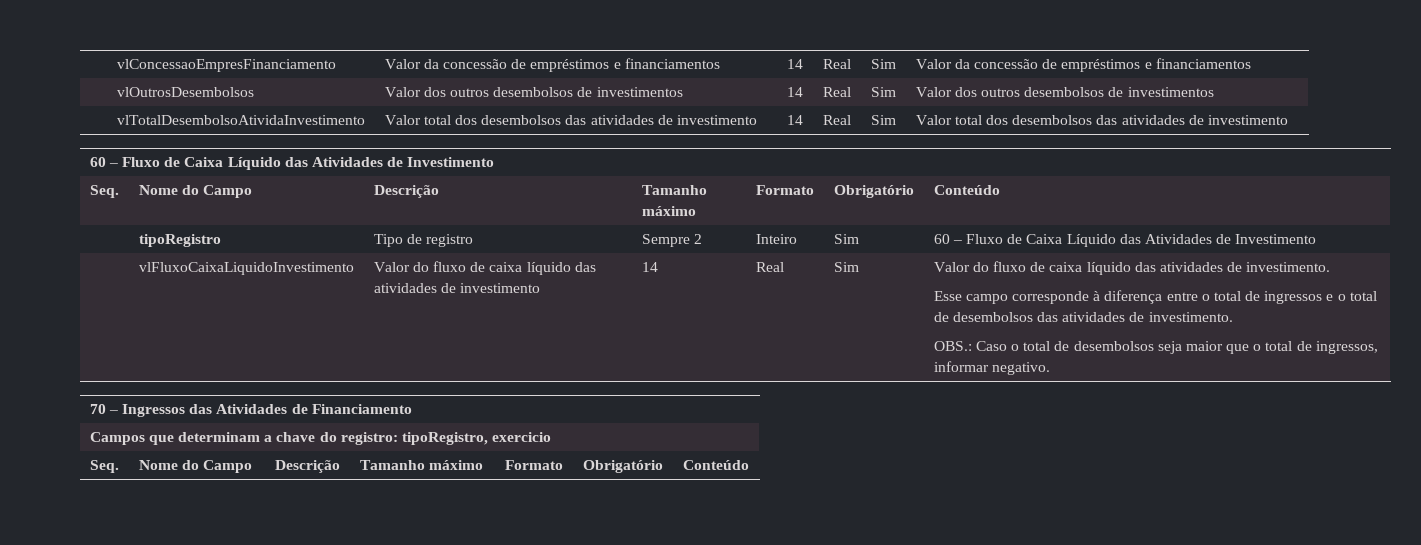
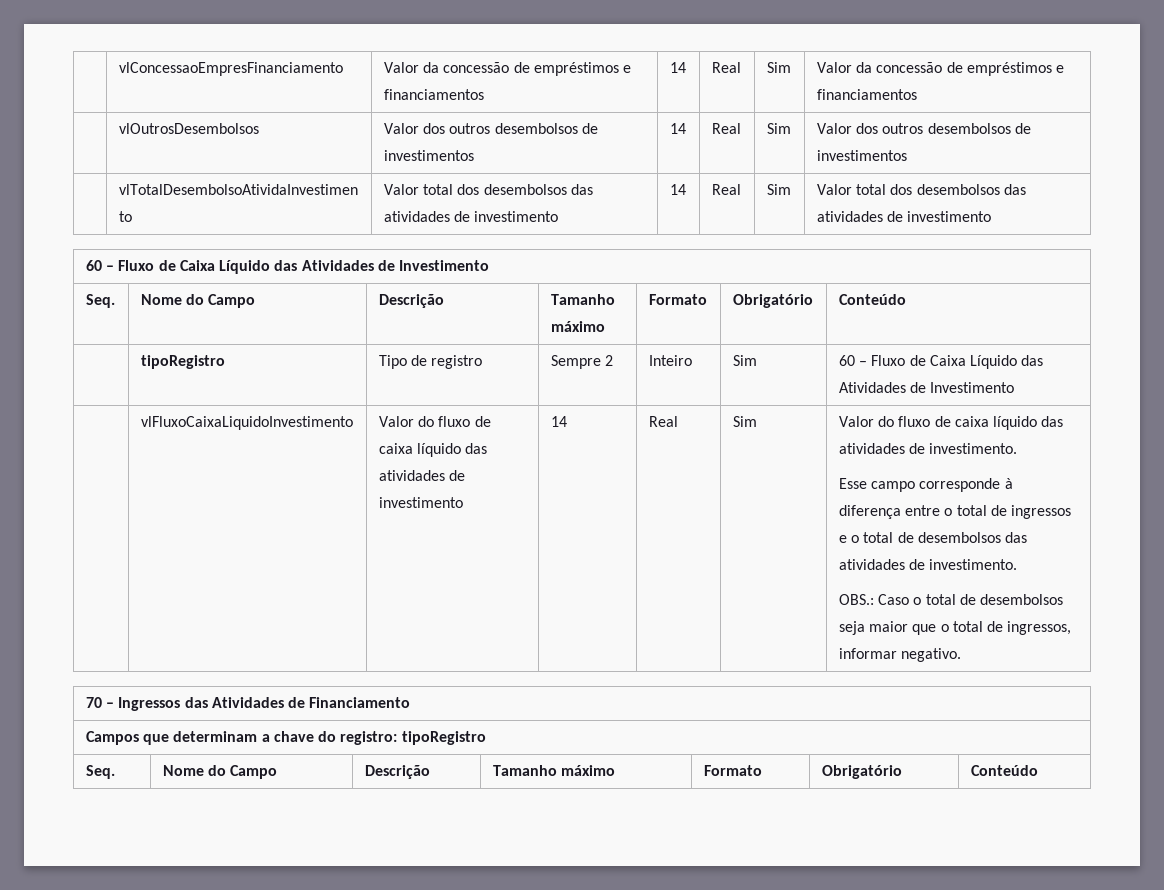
[401,432,552,445] tipoRegistro, exercicio -> [401,731,486,745] tipoRegistro

